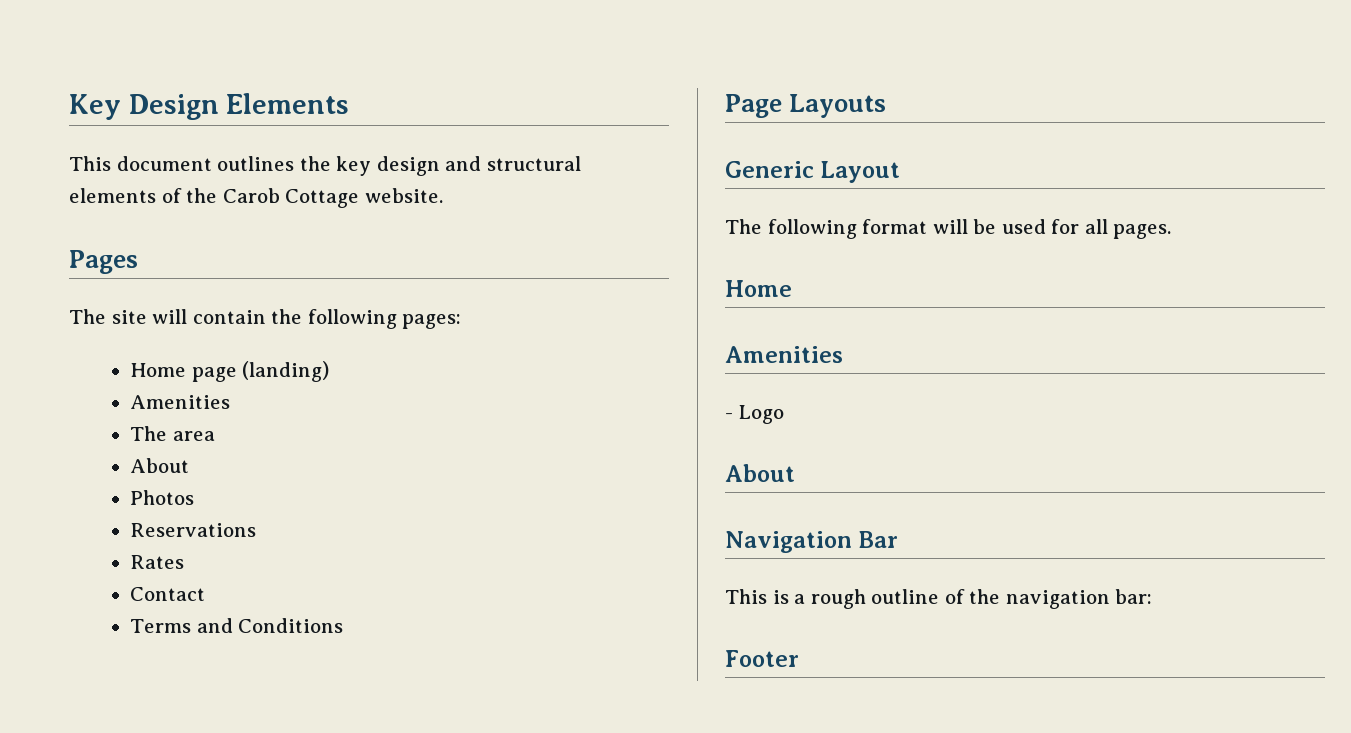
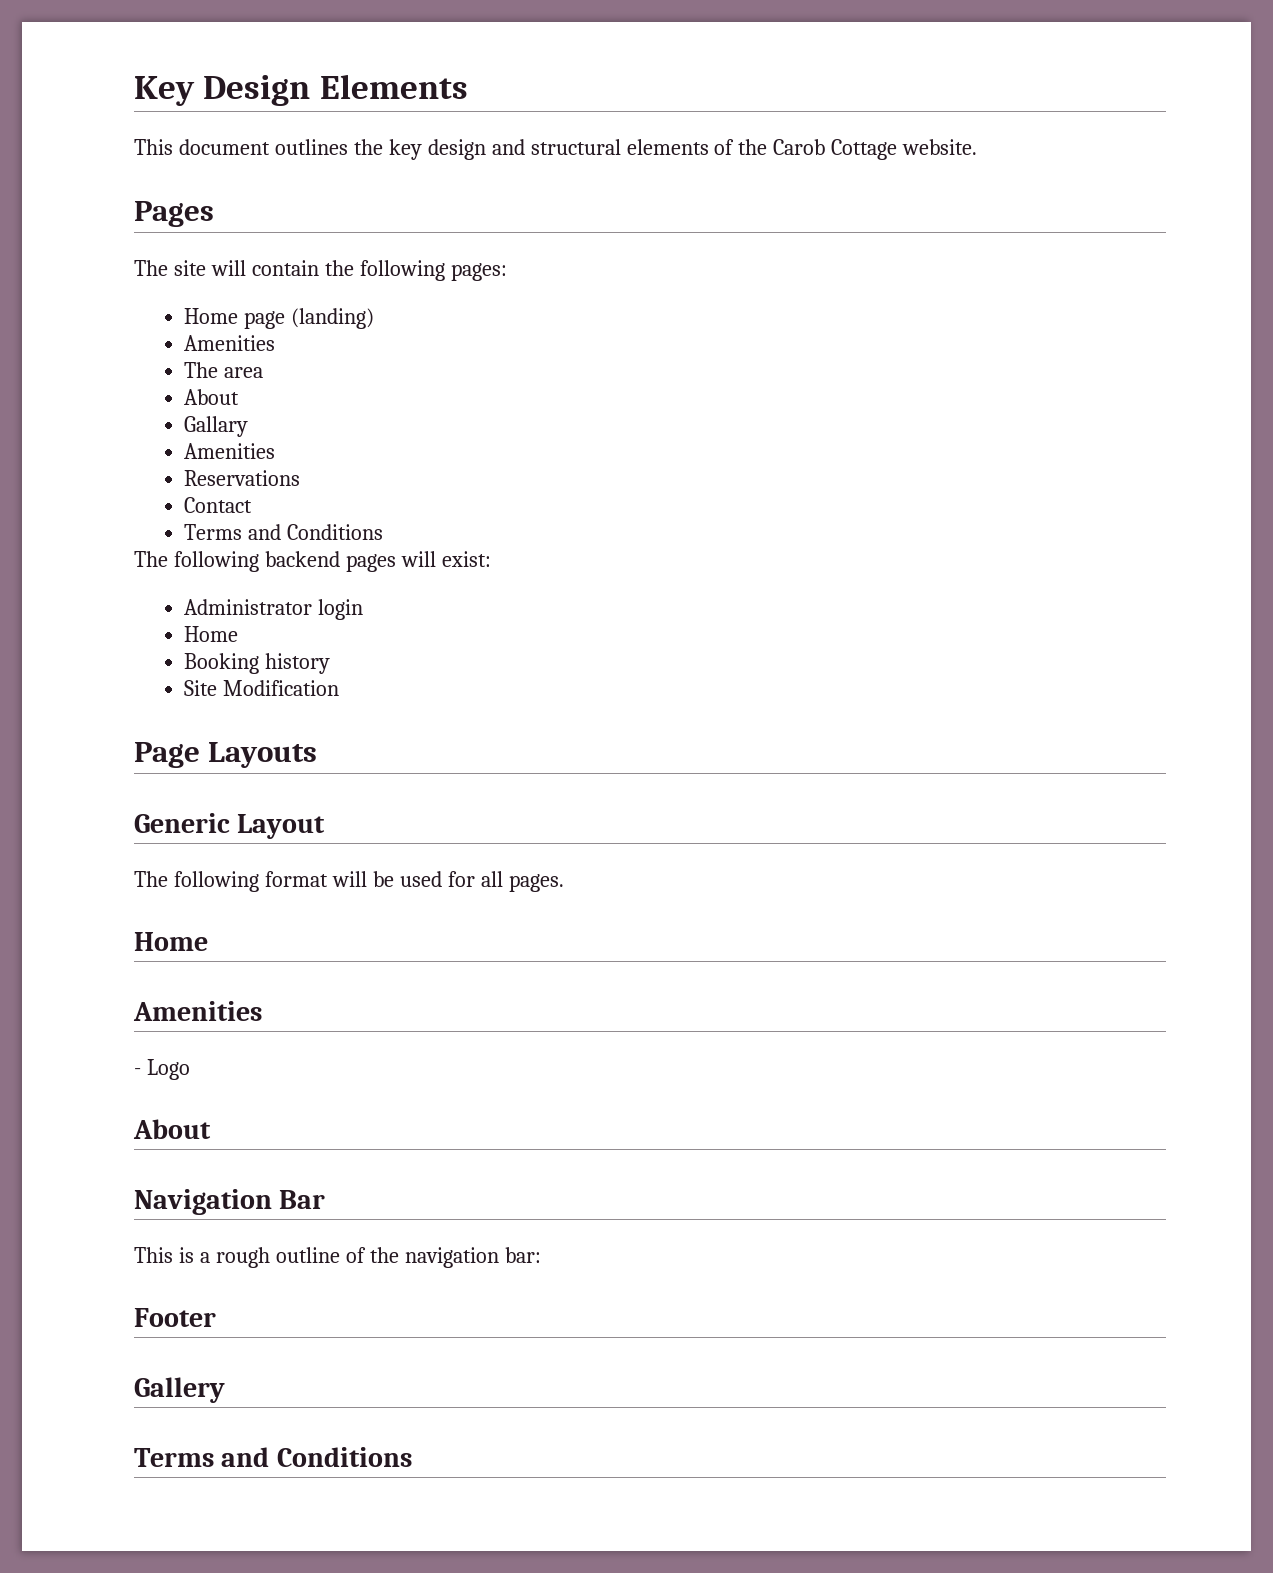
[130,490,195,505] Photos -> [184,416,249,437] [184,443,276,459] Gallary // Amenities
[130,555,185,569] // Rates -> (301, 478) none
(344, 625) none -> [134,551,491,572] [184,599,364,620] [184,626,239,642] [184,653,331,674] [184,680,340,696] // The following backend pages will exist: // Administrator login // Home // Booking history // Site Modification
(799, 658) none -> [134,1377,225,1403] [134,1447,412,1467] // Gallery // Terms and Conditions

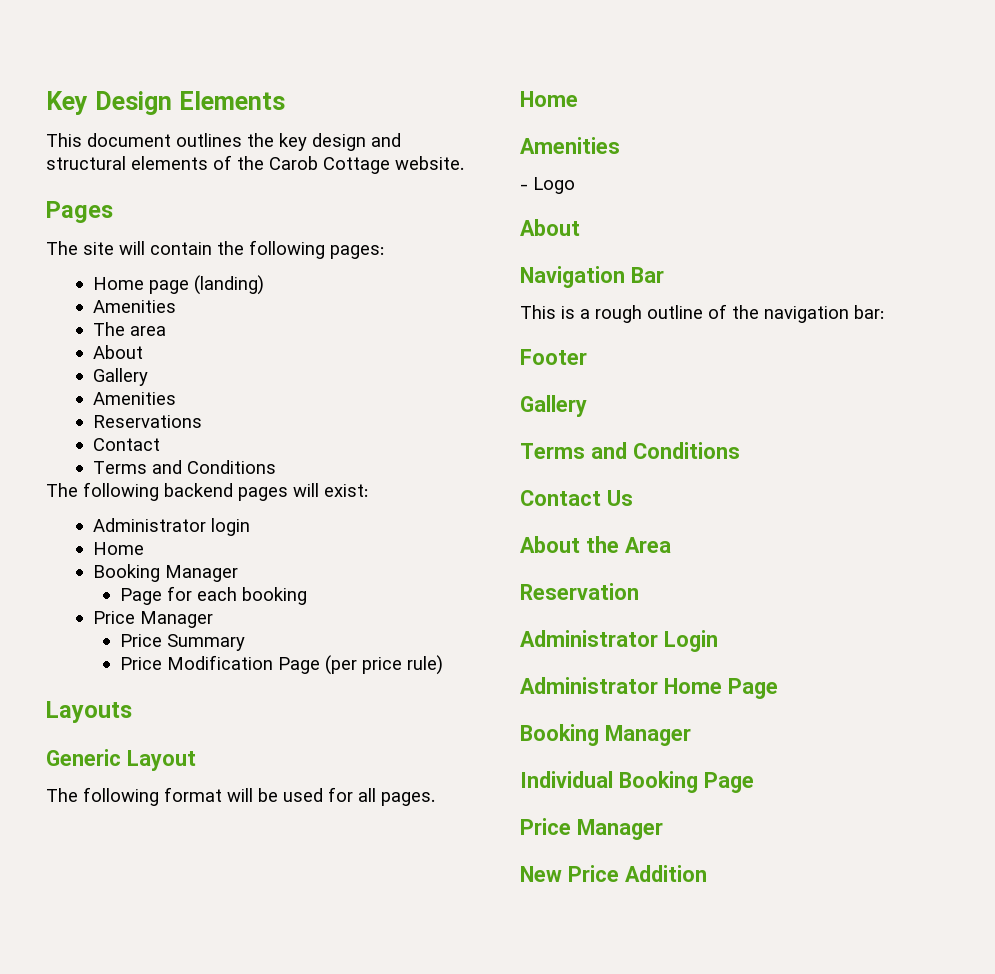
[184,416,249,437] Gallary -> [93,368,149,386] Gallery
[265,653,331,674] [184,680,340,696] [134,742,200,768] history // Site Modification // Page -> [165,565,239,582] [119,586,307,605] [93,611,214,628] [119,634,245,651] [119,655,443,675] Manager // Page for each booking // Price Manager // Price Summary // Price Modification Page (per price rule) //
(412, 1457) none -> [520,490,633,506] [520,536,671,553] [520,583,639,600] [520,630,718,652] [520,677,778,699] [520,724,691,746] [520,771,754,793] [520,818,663,840] [520,865,707,882] // Contact Us // About the Area // Reservation // Administrator Login // Administrator Home Page // Booking Manager // Individual Booking Page // Price Manager // New Price Addition

